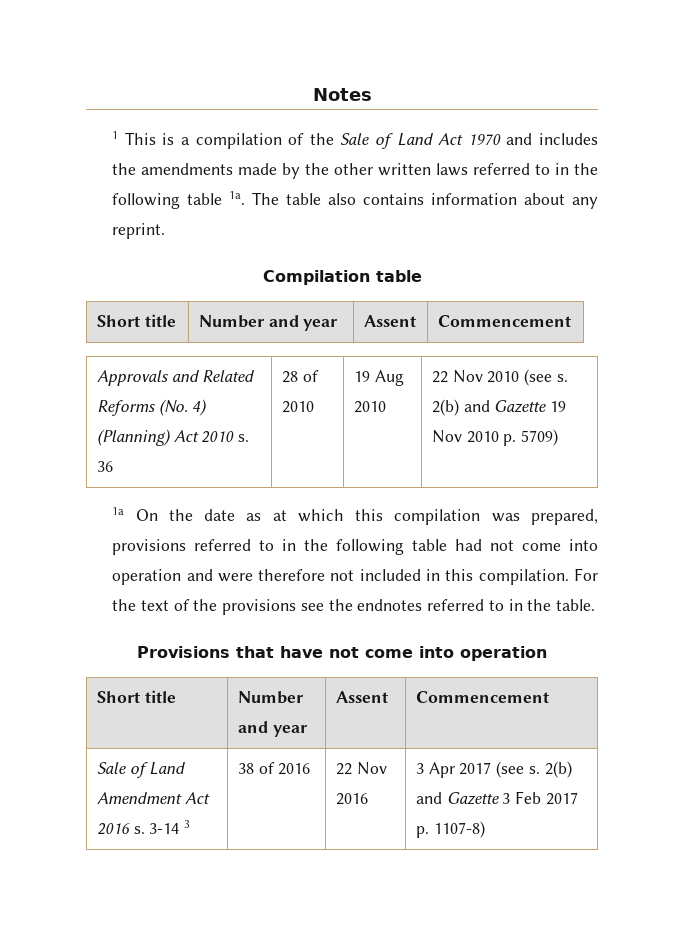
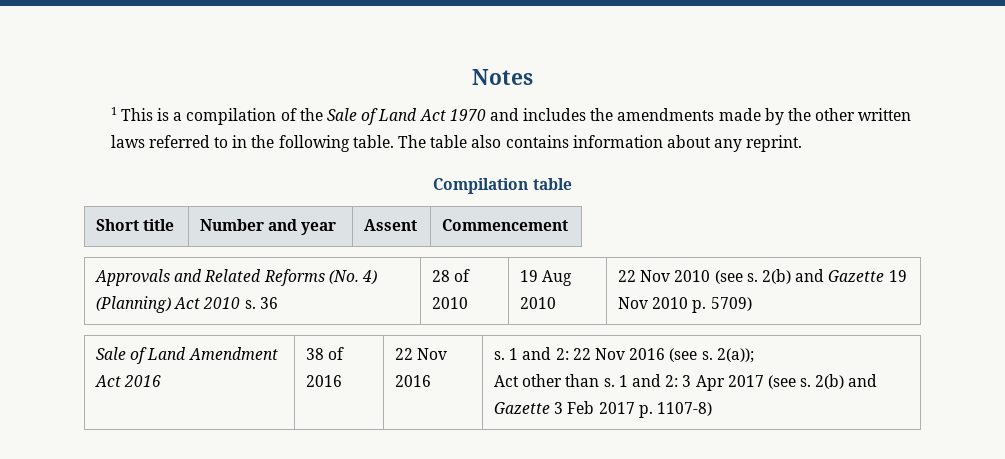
[187,191,246,205] table 1a. -> [352,135,394,148] table.
[112,507,598,525] [112,539,598,555] [112,568,598,585] [112,599,595,615] [137,646,547,661] [96,690,176,703] [237,691,304,704] [237,721,308,737] [335,691,388,703] [415,691,549,703] // 1a On the date as at which this compilation was prepared, provisions referred to in the following table had not come into operation and were therefore not included in this compilation. For the text of the provisions see the endnotes referred to in the table. // Provisions that have not come into operation // Short title | Number and year | Assent | Commencement -> (752, 304) none
[133,820,191,834] s. 3-14 3 -> (162, 381) none
(368, 799) none -> [494,347,754,363] [494,374,679,387] s. 1 and 2: 22 Nov 2016 (see s. 2(a)); // Act other than s. 1 and 2:

